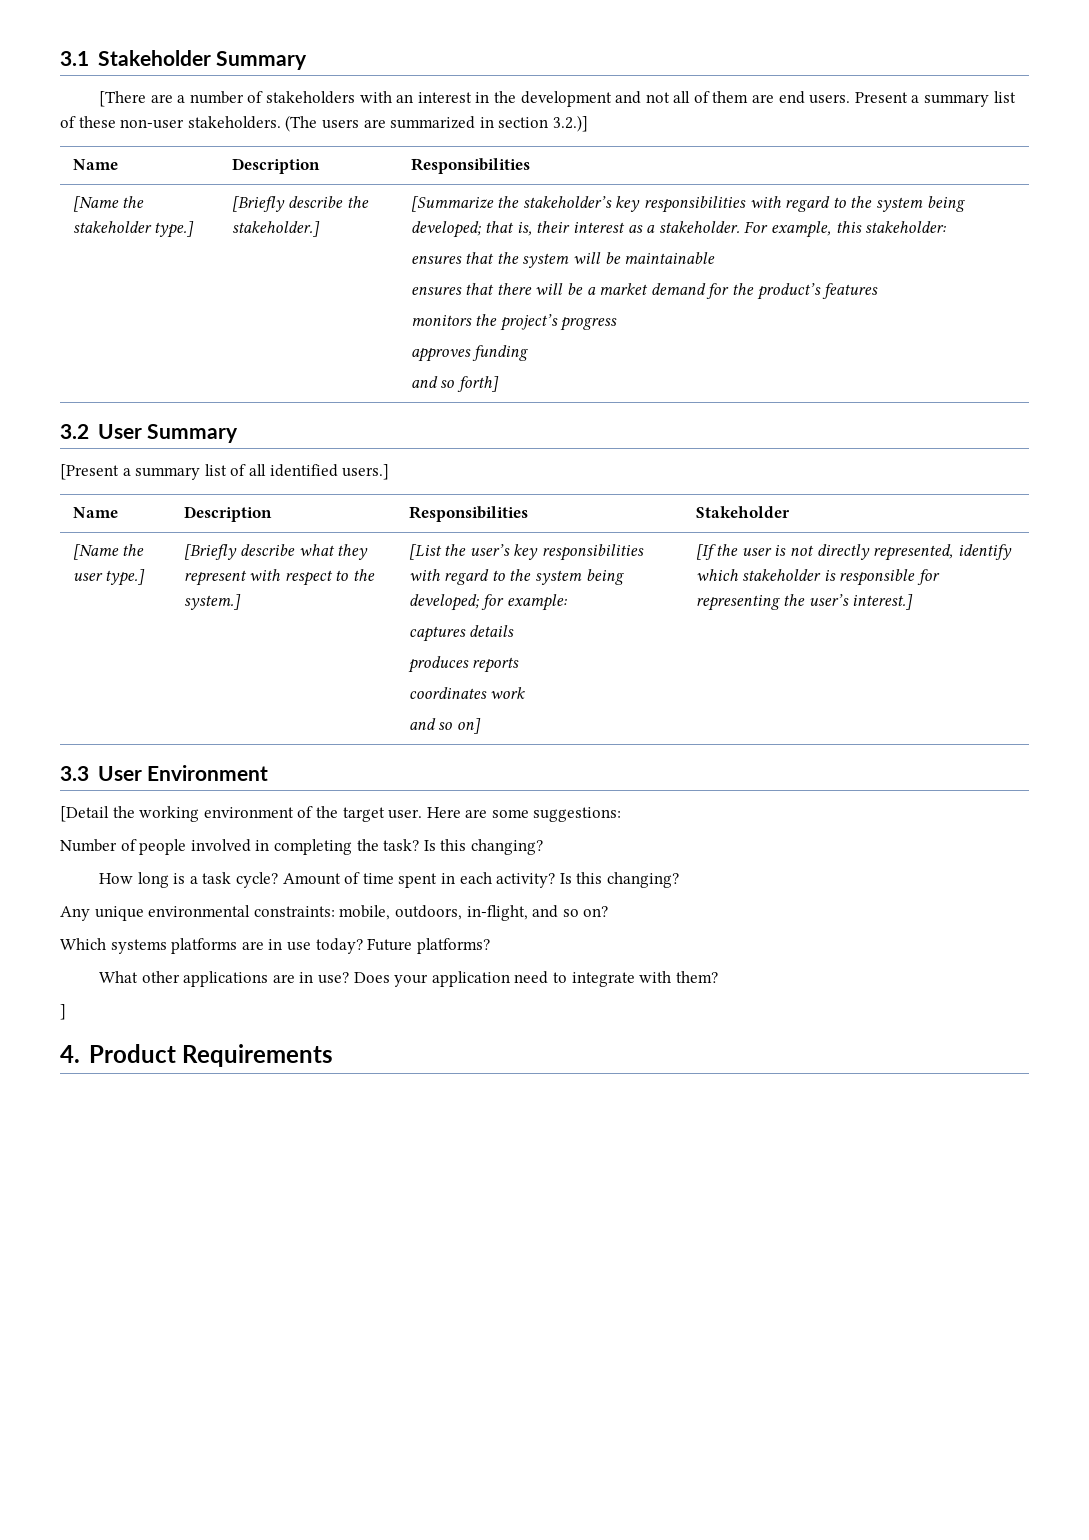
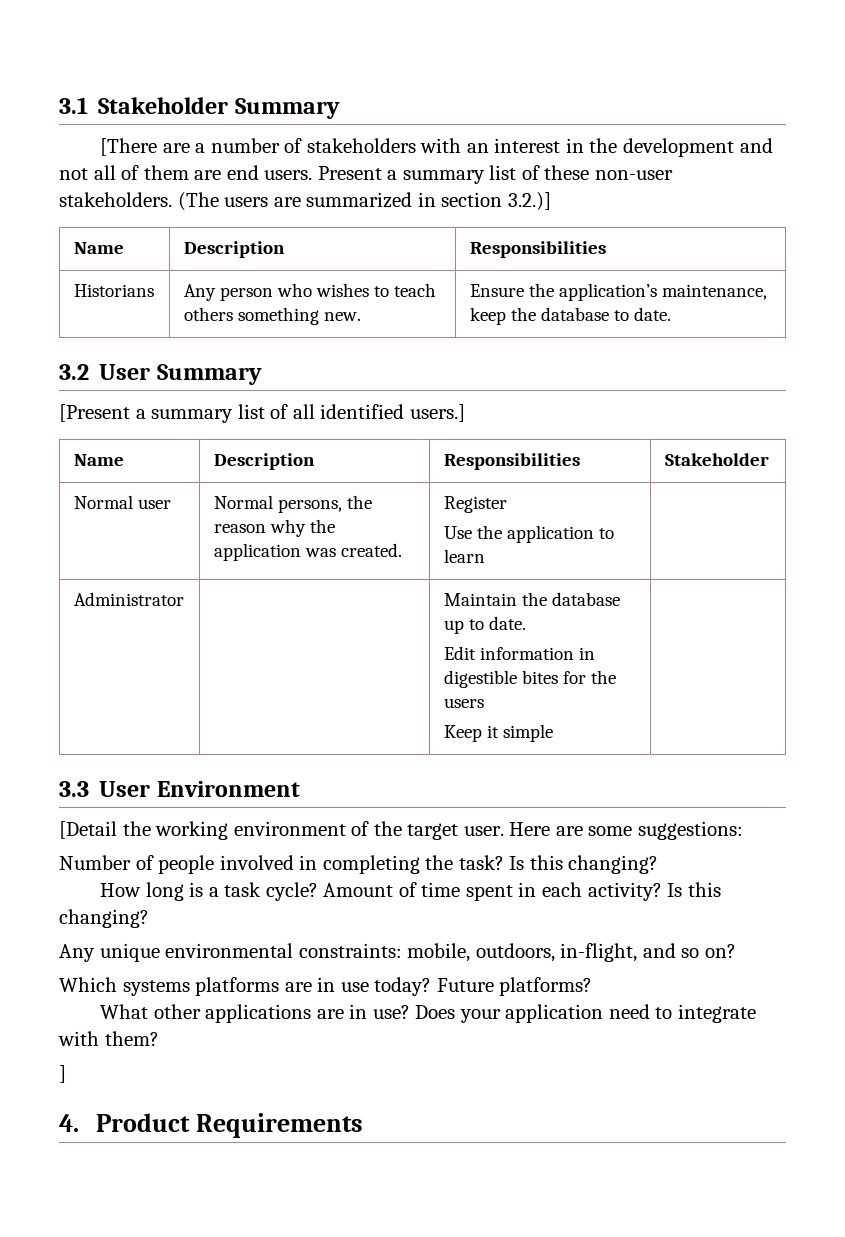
[72,196,145,212] [72,221,195,238] [231,196,369,212] [231,221,320,237] [410,196,965,213] [410,221,947,238] [410,252,716,268] [410,283,879,300] [410,314,618,331] [410,345,529,362] [410,376,499,392] [Name the stakeholder type.] | [Briefly describe the stakeholder.] | [Summarize the stakeholder’s key responsibilities with regard to the system being developed; that is, their interest as a stakeholder. For example, this stakeholder: // ensures that the system will be maintainable // ensures that there will be a market demand for the product’s features // monitors the project’s progress // approves funding // and so forth] -> [73,284,154,297] [183,283,436,301] [183,307,361,325] [469,283,767,301] [469,307,671,325] Historians | Any person who wishes to teach others something new. | Ensure the application’s maintenance, keep the database to date.
[72,544,145,560] [72,569,146,586] [183,544,369,560] [183,569,376,586] [183,594,241,610] [408,544,645,561] [408,569,624,585] [408,594,567,611] [408,625,515,642] [407,656,520,673] [408,687,526,699] [408,718,481,734] [695,544,1012,561] [695,569,941,586] [695,594,914,611] [Name the user type.] | [Briefly describe what they represent with respect to the system.] | [List the user’s key responsibilities with regard to the system being developed; for example: // captures details // produces reports // coordinates work // and so on] | [If the user is not directly represented, identify which stakeholder is responsible for representing the user’s interest.] -> [73,495,171,509] [213,495,372,513] [213,519,335,537] [213,543,402,561] [443,496,507,513] [443,525,614,543] [443,549,485,563] [73,592,184,606] [443,592,620,606] [443,616,526,634] [443,646,595,660] [443,670,616,688] [443,698,484,708] [443,724,553,742] Normal user | Normal persons, the reason why the application was created. | Register // Use the application to learn | // Administrator | | Maintain the database up to date. // Edit information in digestible bites for the users // Keep it simple |

